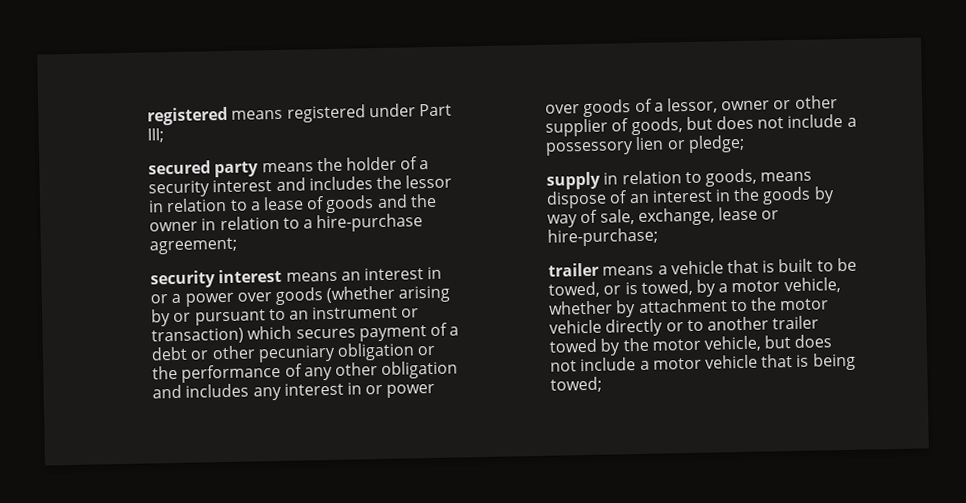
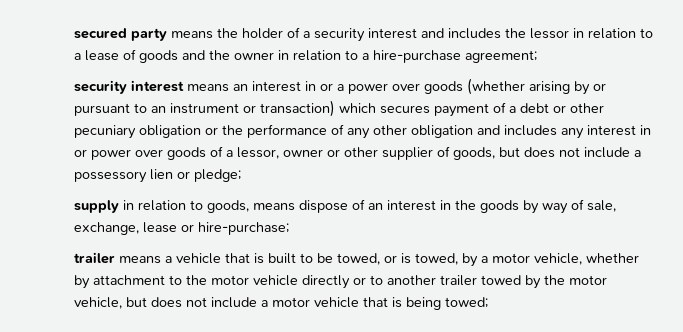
[147,103,453,126] [147,128,165,143] registered means registered under Part III; // -> (73, 33) none

